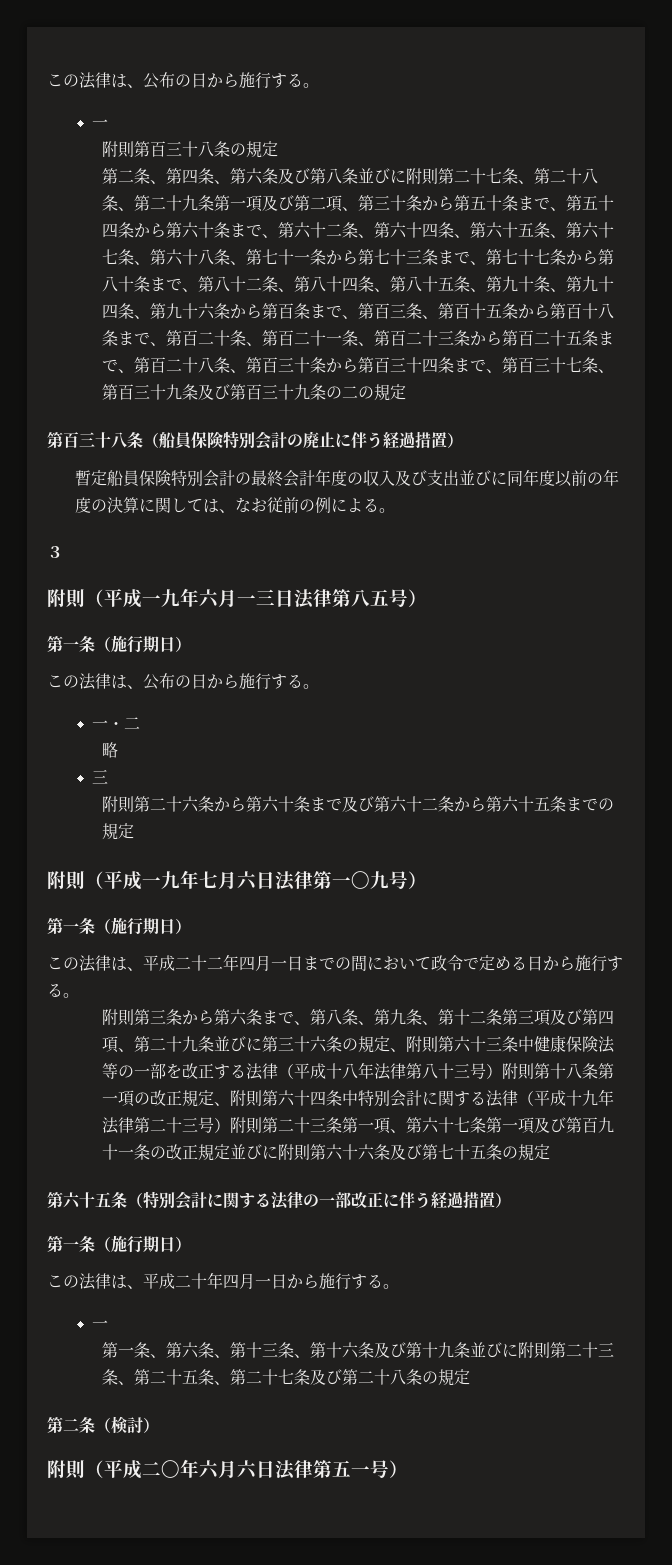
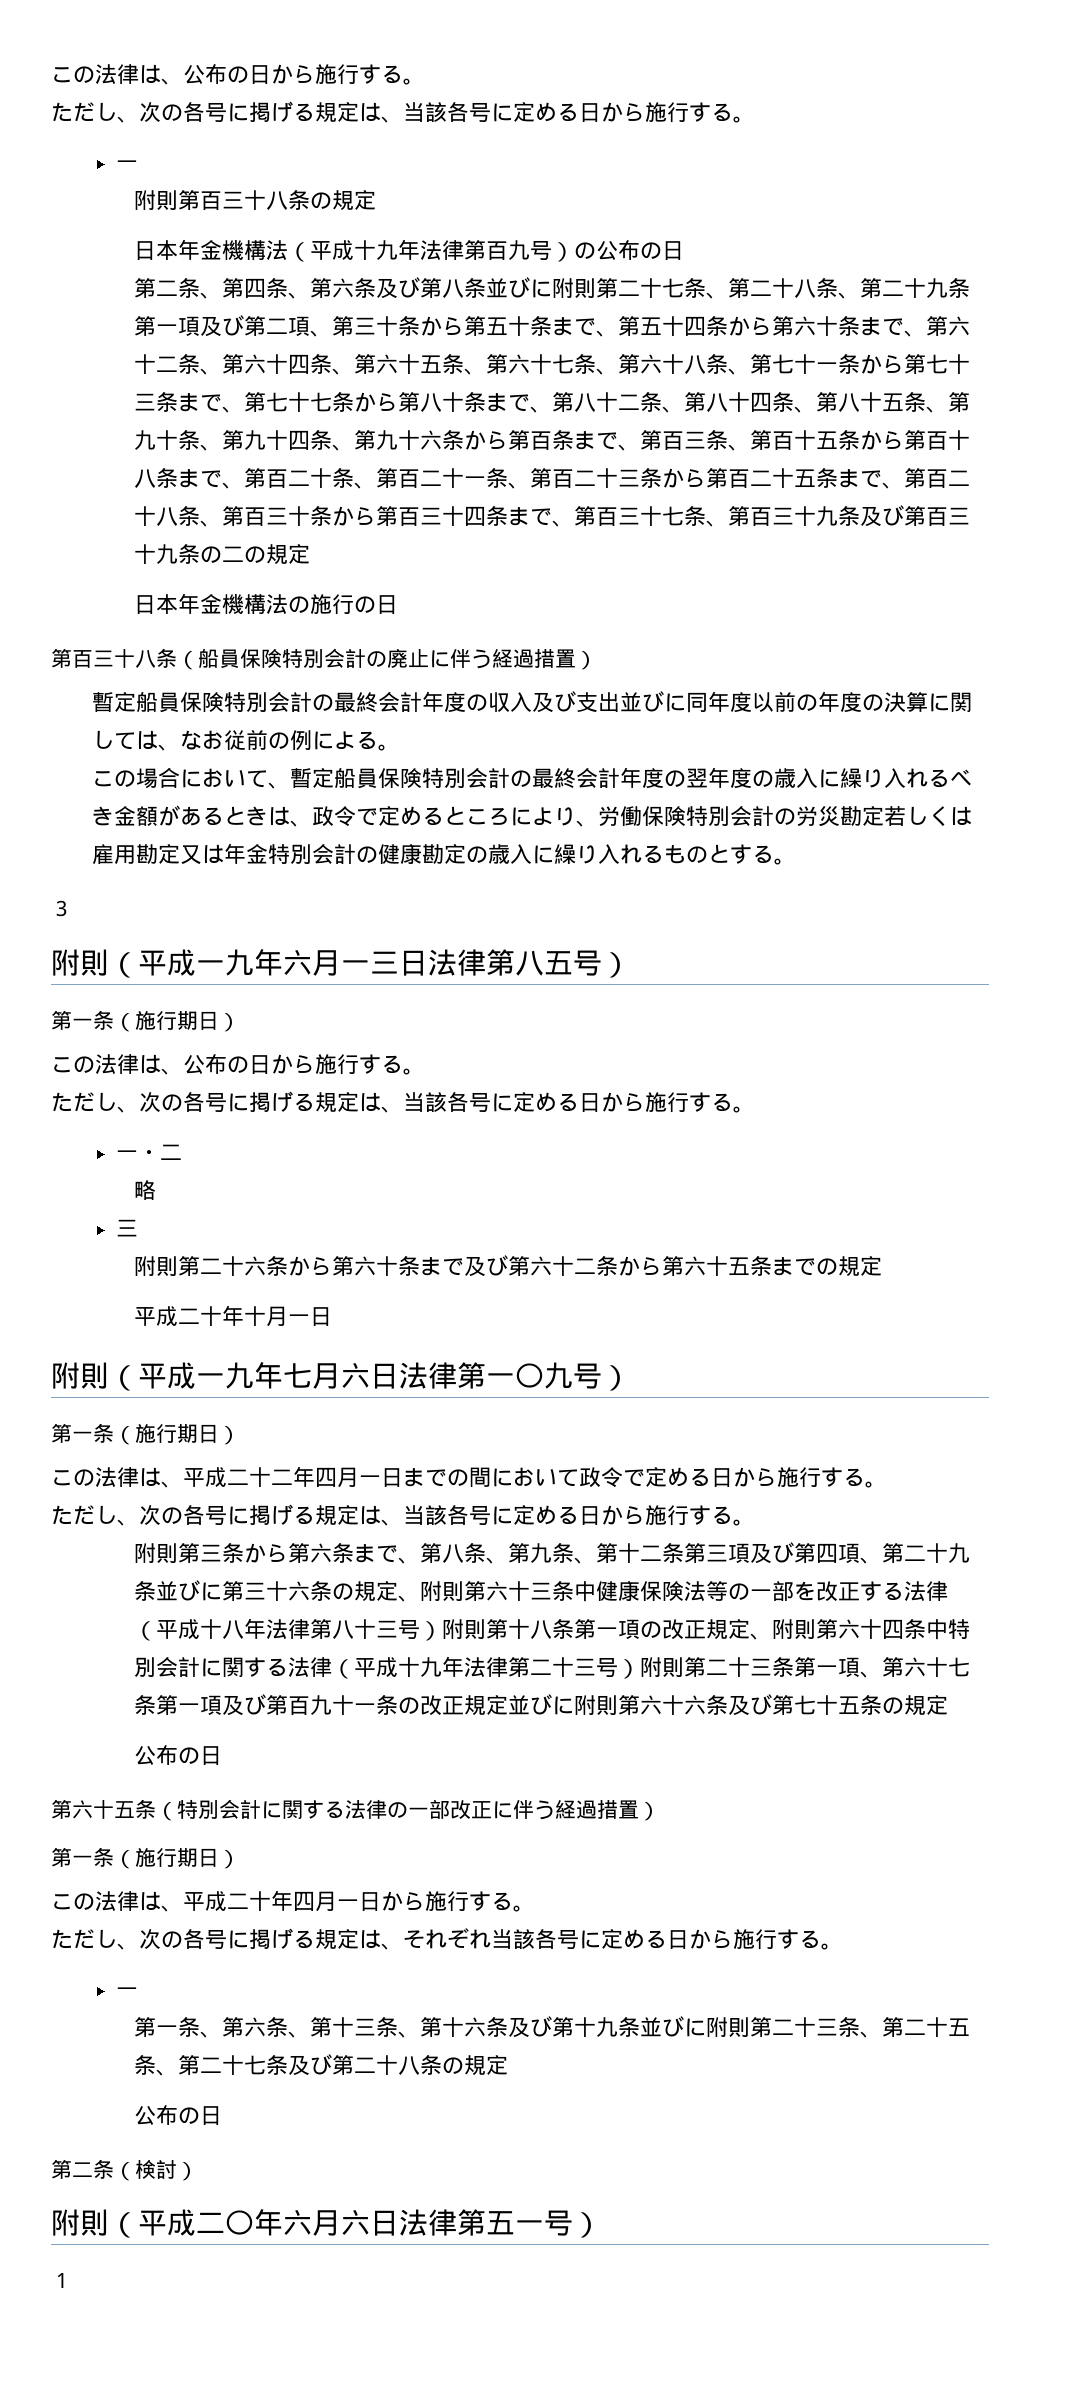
[47,72,319,89] この法律は、公布の日から施行する。 -> [51,64,425,85] [51,101,755,123] この法律は、公布の日から施行する。 // ただし、次の各号に掲げる規定は、当該各号に定める日から施行する。
(279, 149) none -> [133,239,684,262] // 日本年金機構法（平成十九年法律第百九号）の公布の日
(407, 392) none -> [133,593,398,615] // 日本年金機構法の施行の日
(395, 510) none -> [92,767,973,789] [92,805,973,827] [92,843,797,865] // この場合において、暫定船員保険特別会計の最終会計年度の翌年度の歳入に繰り入れるべき金額があるときは、政令で定めるところにより、労働保険特別会計の労災勘定若しくは雇用勘定又は年金特別会計の健康勘定の歳入に繰り入れるものとする。
(319, 686) none -> [51,1091,755,1113] // ただし、次の各号に掲げる規定は、当該各号に定める日から施行する。
(135, 831) none -> [133,1305,332,1327] // 平成二十年十月一日
(79, 995) none -> [51,1504,755,1526] // ただし、次の各号に掲げる規定は、当該各号に定める日から施行する。
(551, 1152) none -> [133,1745,222,1765] // 公布の日
(399, 1286) none -> [51,1928,843,1950] // ただし、次の各号に掲げる規定は、それぞれ当該各号に定める日から施行する。
(471, 1377) none -> [133,2105,222,2125] // 公布の日
(408, 1469) none -> [51,2272,72,2288] // １

